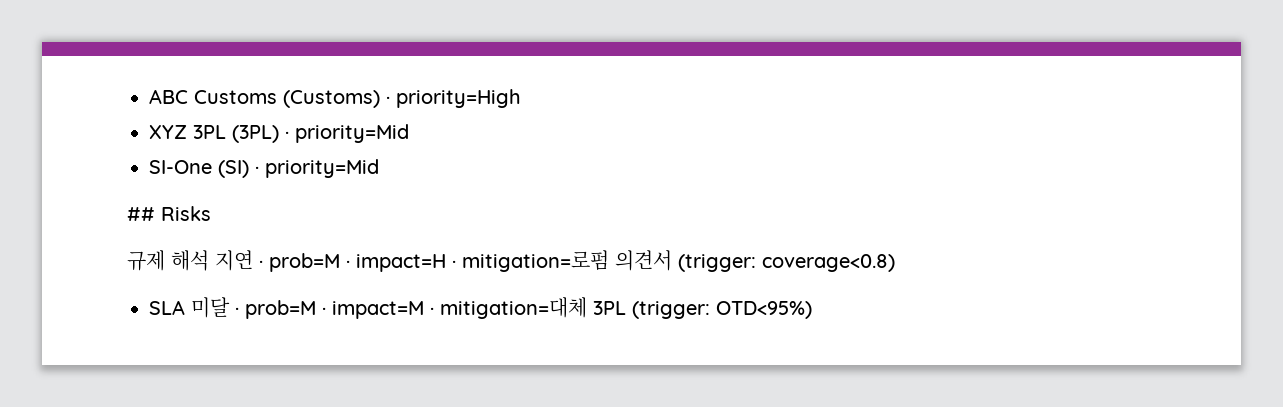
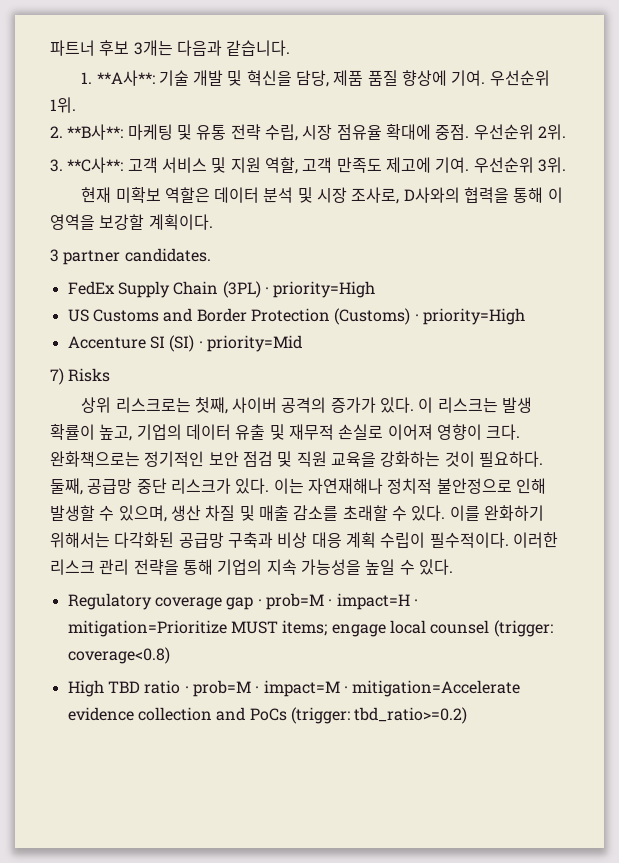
[149,89,521,108] [149,124,409,143] [149,160,212,174] ABC Customs (Customs) · priority=High // XYZ 3PL (3PL) · priority=Mid // SI-One -> [50,40,291,56] [81,70,550,87] [50,97,76,113] [50,124,566,141] [50,157,566,174] [81,187,563,204] [50,214,213,230] [50,248,211,265] [67,281,376,298] [67,308,525,325] [67,336,165,349] 파트너 후보 3개는 다음과 같습니다. // 1. **A사**: 기술 개발 및 혁신을 담당, 제품 품질 향상에 기여. 우선순위 1위. // 2. **B사**: 마케팅 및 유통 전략 수립, 시장 점유율 확대에 중점. 우선순위 2위. // 3. **C사**: 고객 서비스 및 지원 역할, 고객 만족도 제고에 기여. 우선순위 3위. // 현재 미확보 역할은 데이터 분석 및 시장 조사로, D사와의 협력을 통해 이 영역을 보강할 계획이다. // 3 partner candidates. // FedEx Supply Chain (3PL) · priority=High // US Customs and Border Protection (Customs) · priority=High // Accenture SI
[127,207,155,221] ## -> [50,368,64,385] 7)
[127,250,253,271] 규제 해석 지연 -> [81,397,533,414] [50,424,521,441] [50,451,543,467] [50,478,546,495] [50,505,544,522] [50,532,558,548] [50,559,453,575] [67,593,254,610] 상위 리스크로는 첫째, 사이버 공격의 증가가 있다. 이 리스크는 발생 확률이 높고, 기업의 데이터 유출 및 재무적 손실로 이어져 영향이 크다. 완화책으로는 정기적인 보안 점검 및 직원 교육을 강화하는 것이 필요하다. 둘째, 공급망 중단 리스크가 있다. 이는 자연재해나 정치적 불안정으로 인해 발생할 수 있으며, 생산 차질 및 매출 감소를 초래할 수 있다. 이를 완화하기 위해서는 다각화된 공급망 구축과 비상 대응 계획 수립이 필수적이다. 이러한 리스크 관리 전략을 통해 기업의 지속 가능성을 높일 수 있다. // Regulatory coverage gap
[462,250,672,272] mitigation=로펌 의견서 -> [67,620,490,637] mitigation=Prioritize MUST items; engage local counsel
[149,297,230,318] SLA 미달 -> [67,680,181,697] High TBD ratio
[440,297,812,319] mitigation=대체 3PL (trigger: OTD<95%) -> [352,680,521,697] [67,707,468,724] mitigation=Accelerate evidence collection and PoCs (trigger: tbd_ratio>=0.2)

